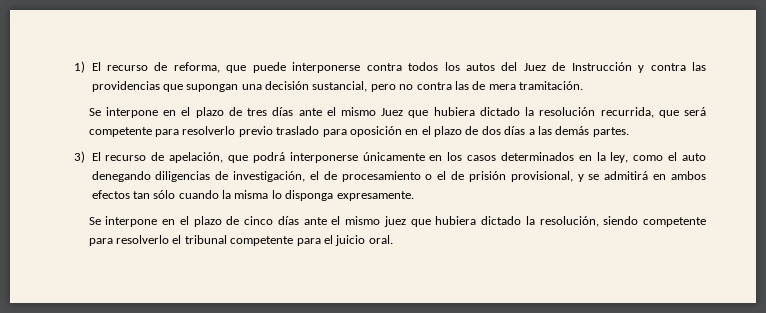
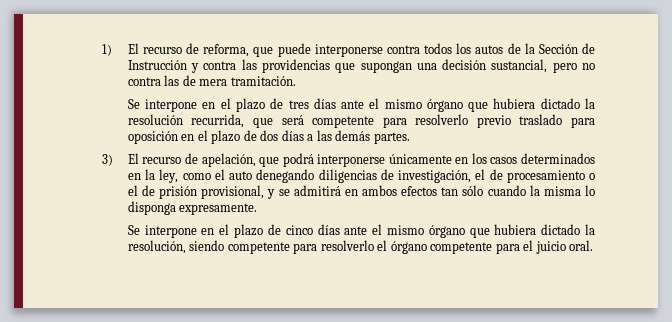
[501,62,546,71] del Juez -> [507,43,578,54] de la Sección
[381,108,404,116] Juez -> [426,99,463,112] órgano
[383,216,406,227] juez -> [428,225,465,238] órgano
[184,235,227,244] tribunal -> [390,241,427,254] órgano

